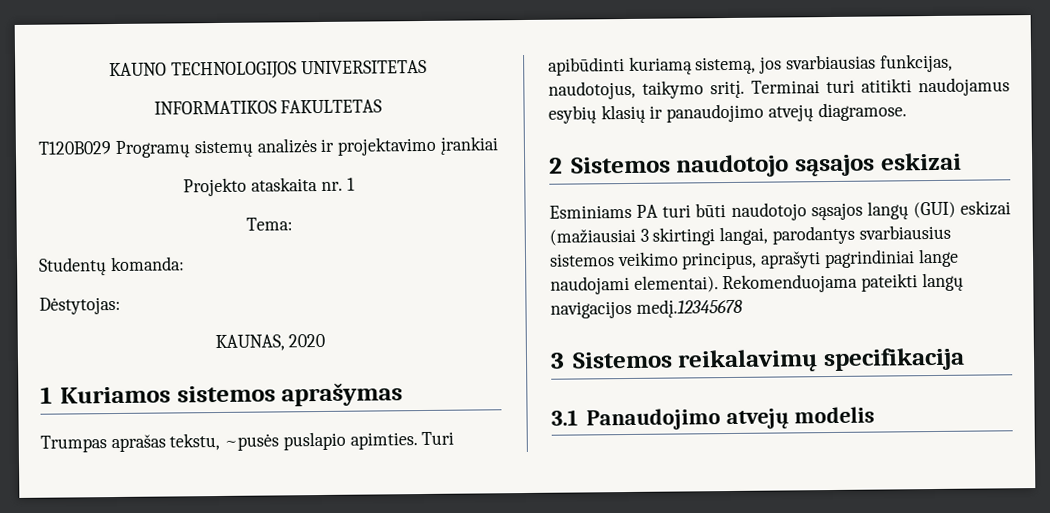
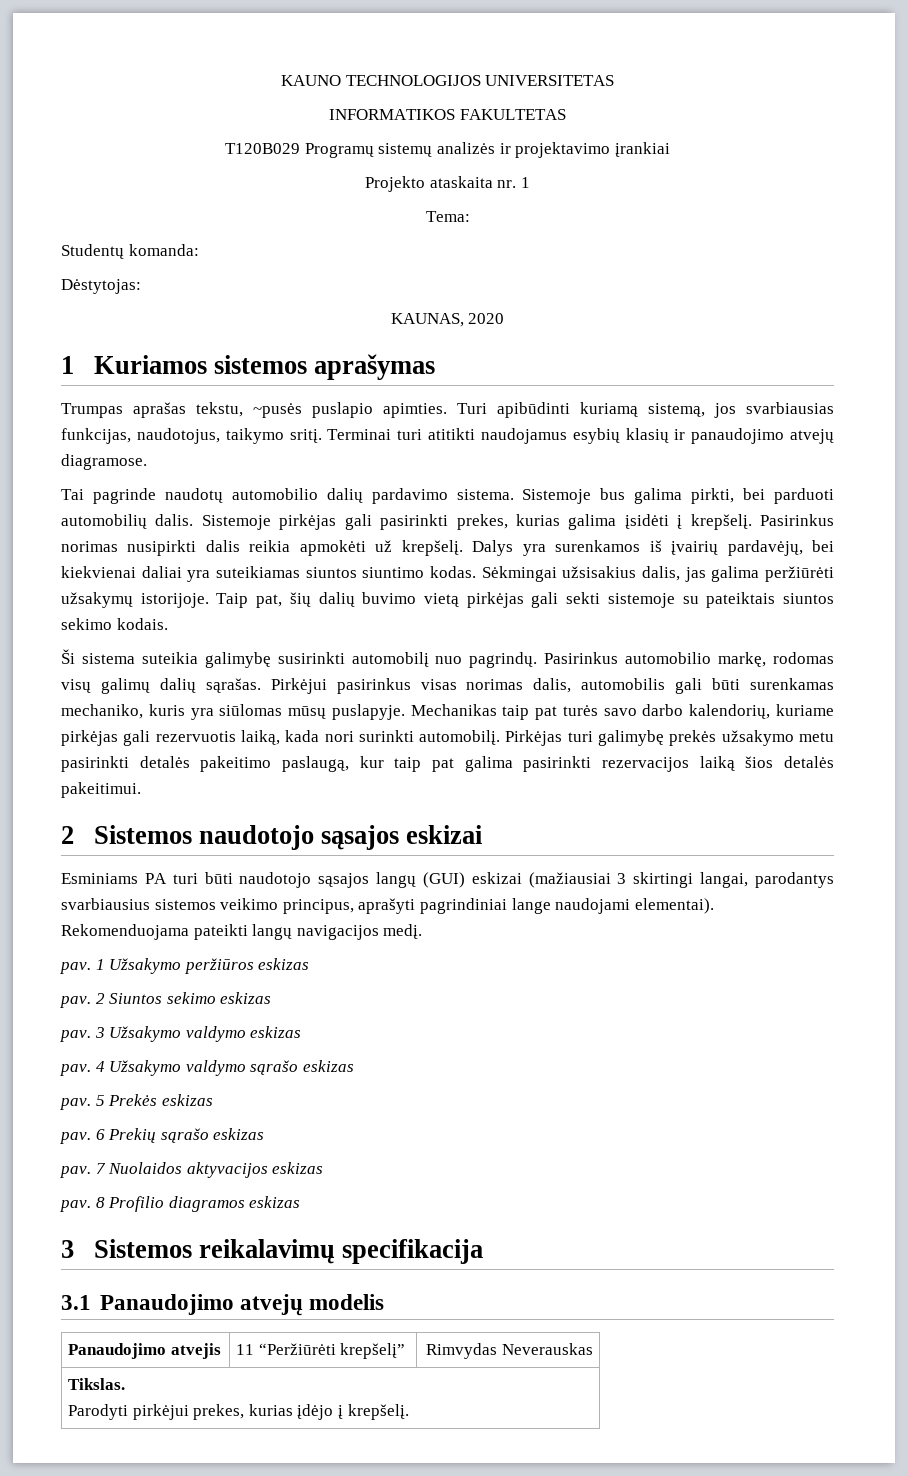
(907, 112) none -> [61,488,834,504] [61,514,834,530] [61,540,834,556] [61,566,834,582] [61,592,834,608] [61,618,168,630] [61,649,834,668] [61,678,834,694] [61,704,834,720] [61,730,834,746] [61,756,834,772] [61,782,141,798] // Tai pagrinde naudotų automobilio dalių pardavimo sistema. Sistemoje bus galima pirkti, bei parduoti automobilių dalis. Sistemoje pirkėjas gali pasirinkti prekes, kurias galima įsidėti į krepšelį. Pasirinkus norimas nusipirkti dalis reikia apmokėti už krepšelį. Dalys yra surenkamos iš įvairių pardavėjų, bei kiekvienai daliai yra suteikiamas siuntos siuntimo kodas. Sėkmingai užsisakius dalis, jas galima peržiūrėti užsakymų istorijoje. Taip pat, šių dalių buvimo vietą pirkėjas gali sekti sistemoje su pateiktais siuntos sekimo kodais. // Ši sistema suteikia galimybę susirinkti automobilį nuo pagrindų. Pasirinkus automobilio markę, rodomas visų galimų dalių sąrašas. Pirkėjui pasirinkus visas norimas dalis, automobilis gali būti surenkamas mechaniko, kuris yra siūlomas mūsų puslapyje. Mechanikas taip pat turės savo darbo kalendorių, kuriame pirkėjas gali rezervuotis laiką, kada nori surinkti automobilį. Pirkėjas turi galimybę prekės užsakymo metu pasirinkti detalės pakeitimo paslaugą, kur taip pat galima pasirinkti rezervacijos laiką šios detalės pakeitimui.
[635,298,743,318] medį.12345678 -> [383,924,423,939] [60,958,310,974] [60,992,272,1008] [60,1026,302,1042] [60,1060,354,1076] [60,1094,213,1110] [60,1128,265,1144] [60,1162,324,1178] [60,1196,301,1212] medį. // pav. 1 Užsakymo peržiūros eskizas // pav. 2 Siuntos sekimo eskizas // pav. 3 Užsakymo valdymo eskizas // pav. 4 Užsakymo valdymo sąrašo eskizas // pav. 5 Prekės eskizas // pav. 6 Prekių sąrašo eskizas // pav. 7 Nuolaidos aktyvacijos eskizas // pav. 8 Profilio diagramos eskizas
(875, 415) none -> [67,1343,221,1359] [235,1343,406,1359] [426,1343,594,1359] [67,1378,125,1390] [67,1404,409,1420] // Panaudojimo atvejis | 11 “Peržiūrėti krepšelį” | Rimvydas Neverauskas // Tikslas. // Parodyti pirkėjui prekes, kurias įdėjo į krepšelį.

